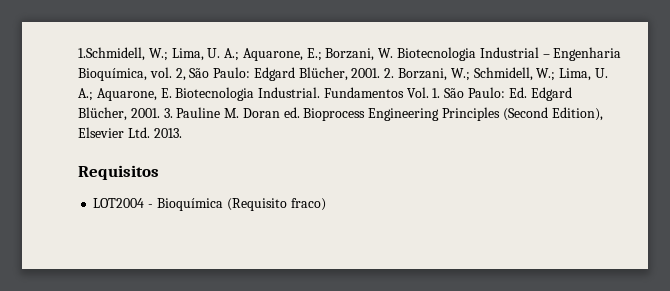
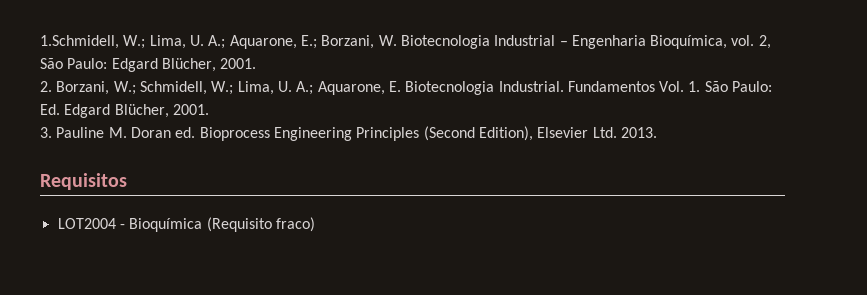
(381, 73) none -> (257, 63) //
(160, 113) none -> (209, 109) //

